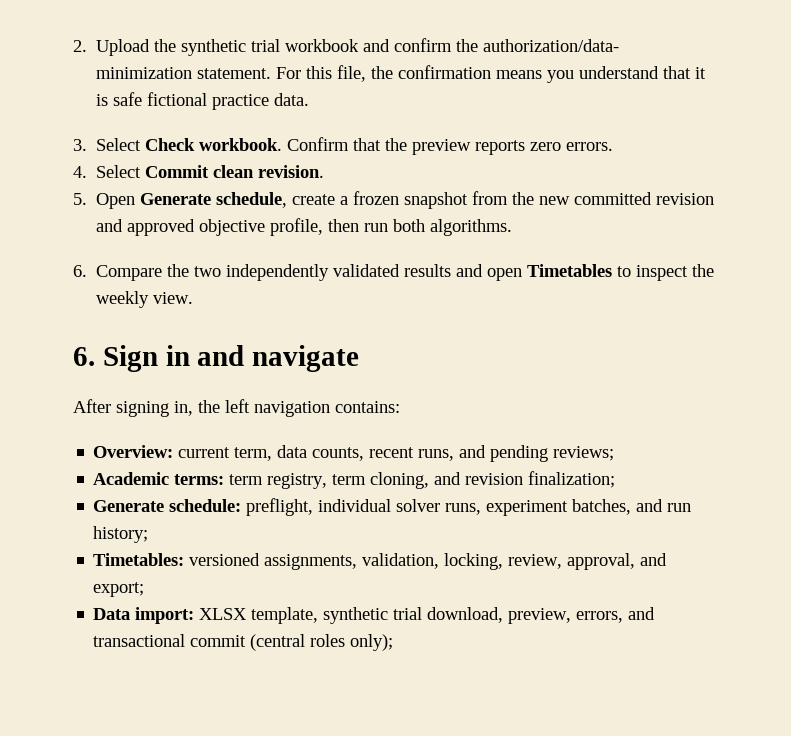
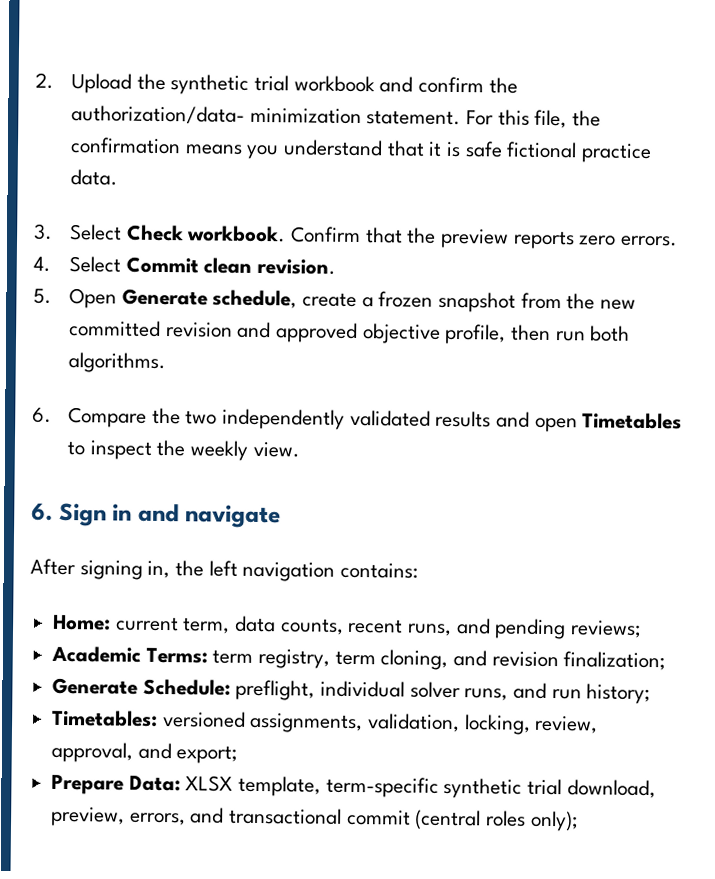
[93,445,174,458] Overview: -> [53,614,112,631] Home:
[174,474,225,485] terms: -> [145,647,208,664] Terms:
[169,499,242,512] schedule: -> [142,678,231,696] Schedule:
[486,499,632,516] experiment batches, -> (509, 694) none
[93,607,195,624] Data import: -> [51,774,181,795] Prepare Data:
(319, 615) none -> [325,776,439,798] term-specific

